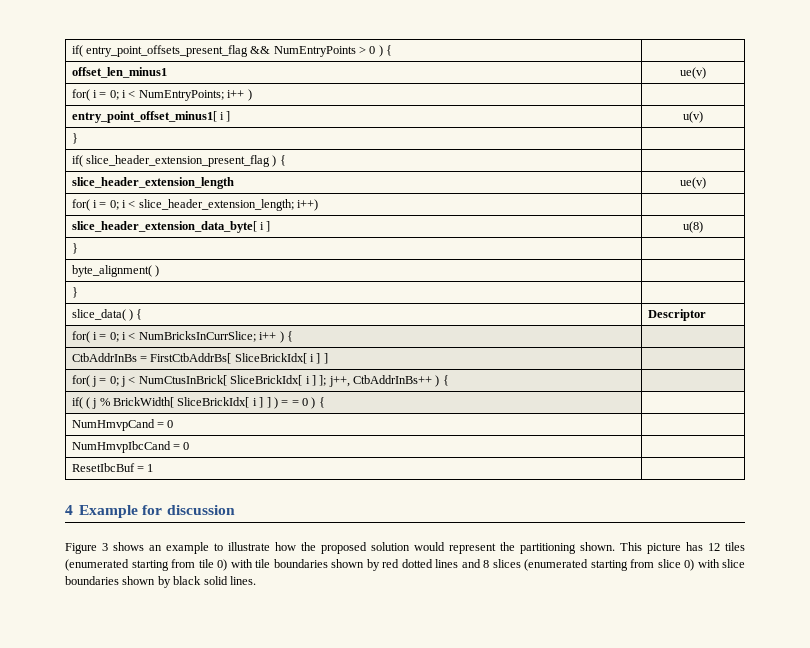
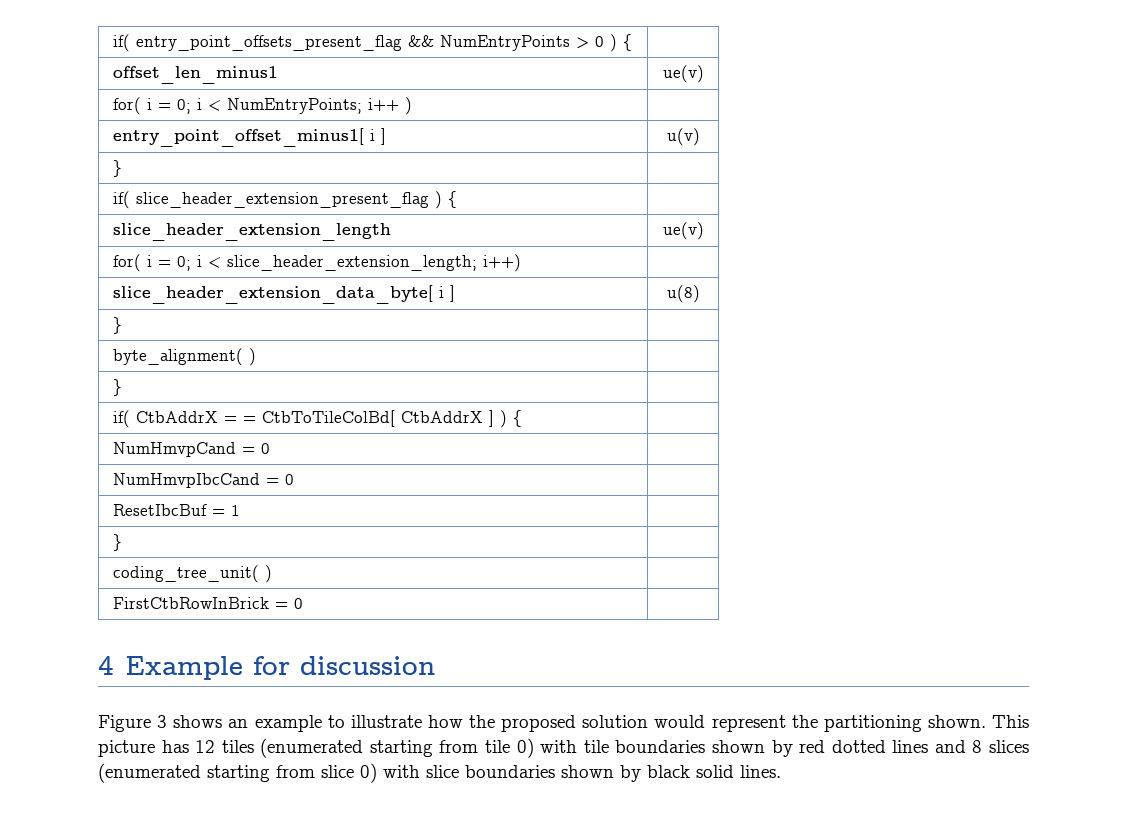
[71,309,143,321] [647,309,706,321] [71,331,293,343] [71,353,328,364] [71,375,449,387] [71,397,309,409] slice_data( ) { | Descriptor // for( i = 0; i < NumBricksInCurrSlice; i++ ) { | // CtbAddrInBs = FirstCtbAddrBs[ SliceBrickIdx[ i ] ] | // for( j = 0; j < NumCtusInBrick[ SliceBrickIdx[ i ] ]; j++, CtbAddrInBs++ ) { | // if( ( j % BrickWidth[ SliceBrickIdx[ i ] ] ) = = 0 -> [112,410,494,428] if( CtbAddrX = = CtbToTileColBd[ CtbAddrX ]
(154, 468) none -> [112,534,122,551] [112,565,272,583] [112,597,303,609] // } | // coding_tree_unit( ) | // FirstCtbRowInBrick = 0 |

